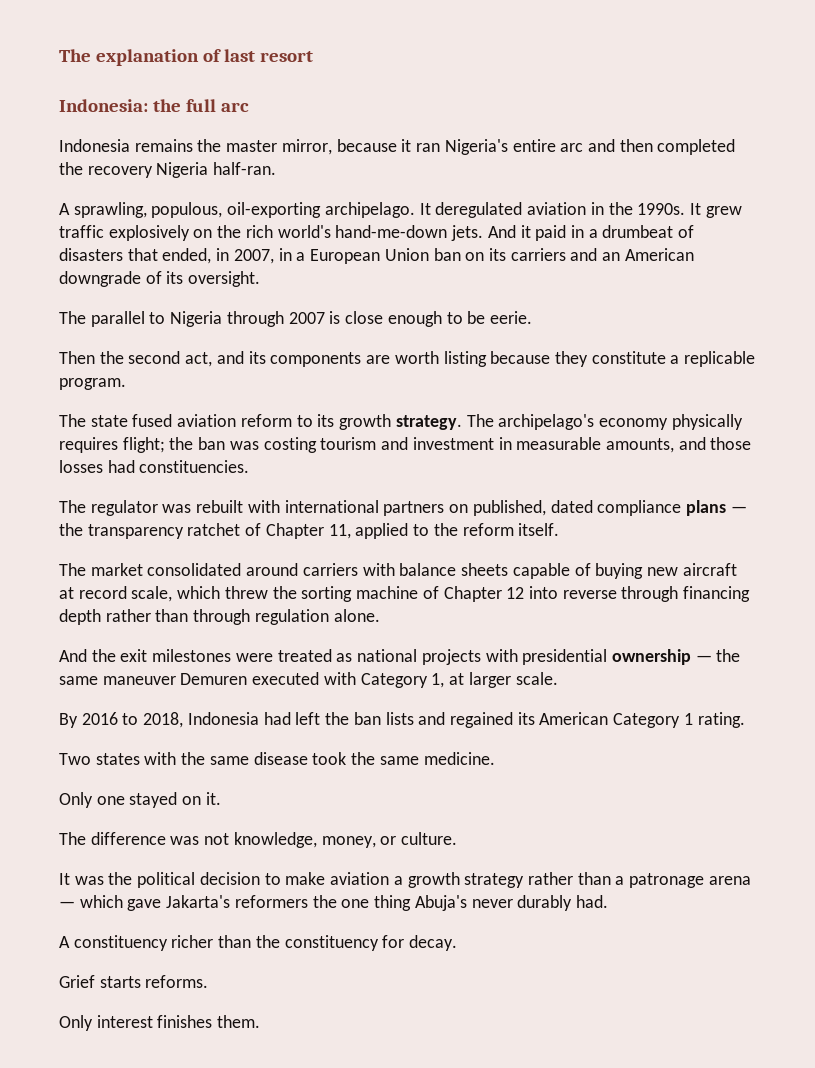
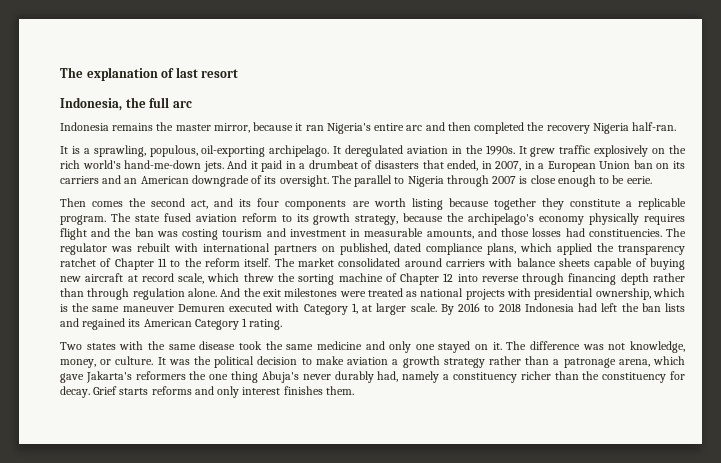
[59,99,148,112] Indonesia: -> [60,97,122,111] Indonesia,
[59,203,70,215] A -> [60,146,90,154] It is a
(261, 279) // -> (329, 181) none
(95, 357) none -> [92,201,124,207] comes
(266, 357) none -> [257,198,280,207] four
(551, 357) none -> [493,198,536,210] together
(126, 384) // -> (106, 220) none
[395,414,494,430] strategy. The -> [355,213,465,225] strategy, because the
[122,437,165,453] flight; -> [60,228,111,240] flight and
(250, 466) // -> (662, 233) none
[685,500,747,516] plans — -> [487,243,593,255] plans, which applied
[328,523,409,539] 11, applied -> [158,258,167,267] 11
(560, 529) // -> (271, 262) none
(380, 615) // -> (217, 292) none
[611,649,712,665] ownership — -> [595,288,685,300] [60,304,68,312] ownership, which is
(558, 678) // -> (437, 307) none
[143,712,184,728] 2018, -> [498,303,521,312] 2018
[423,752,495,765] [59,792,93,808] medicine. // Only -> [316,341,412,353] medicine and only
(221, 798) // -> (502, 346) none
(458, 838) // -> (154, 360) none
[708,876,751,885] [59,901,75,908] arena — -> [618,359,650,367] arena,
[575,895,608,908] [59,936,70,948] had. // A -> [377,371,450,383] had, namely a
(458, 943) // -> (90, 392) none
[145,975,209,988] [59,1015,93,1031] reforms. // Only -> [151,386,240,398] reforms and only

